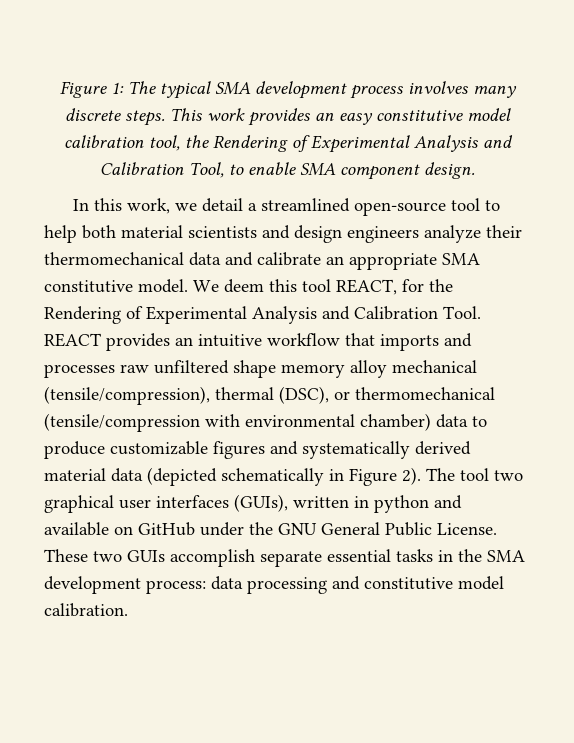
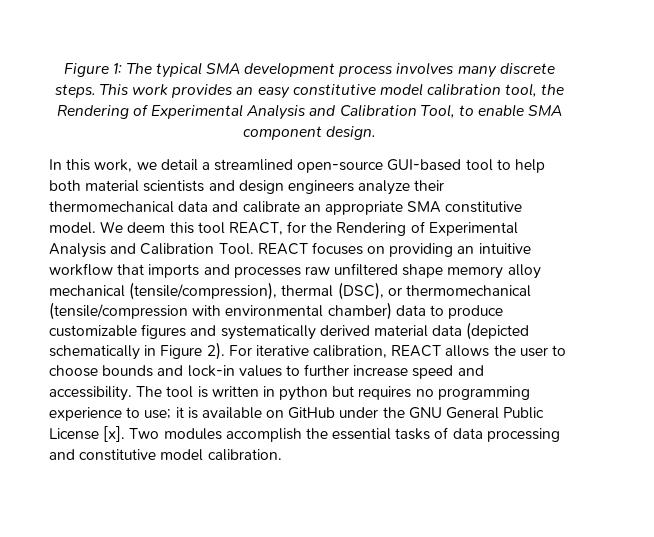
(447, 209) none -> [387,159,462,171] GUI-based
[106,333,170,351] provides -> [311,242,454,257] focuses on providing
[426,468,523,481] [44,494,462,513] The tool two graphical user interfaces (GUIs), written in python and -> [228,345,567,358] [49,364,484,379] [49,386,530,401] [49,407,198,421] For iterative calibration, REACT allows the user to choose bounds and lock-in values to further increase speed and accessibility. The tool is written in python but requires no programming experience to use; it is
[437,523,497,535] [44,549,525,567] [44,576,206,594] License. These two GUIs accomplish separate essential tasks in the SMA development process: -> [49,426,449,442] License [x]. Two modules accomplish the essential tasks of

